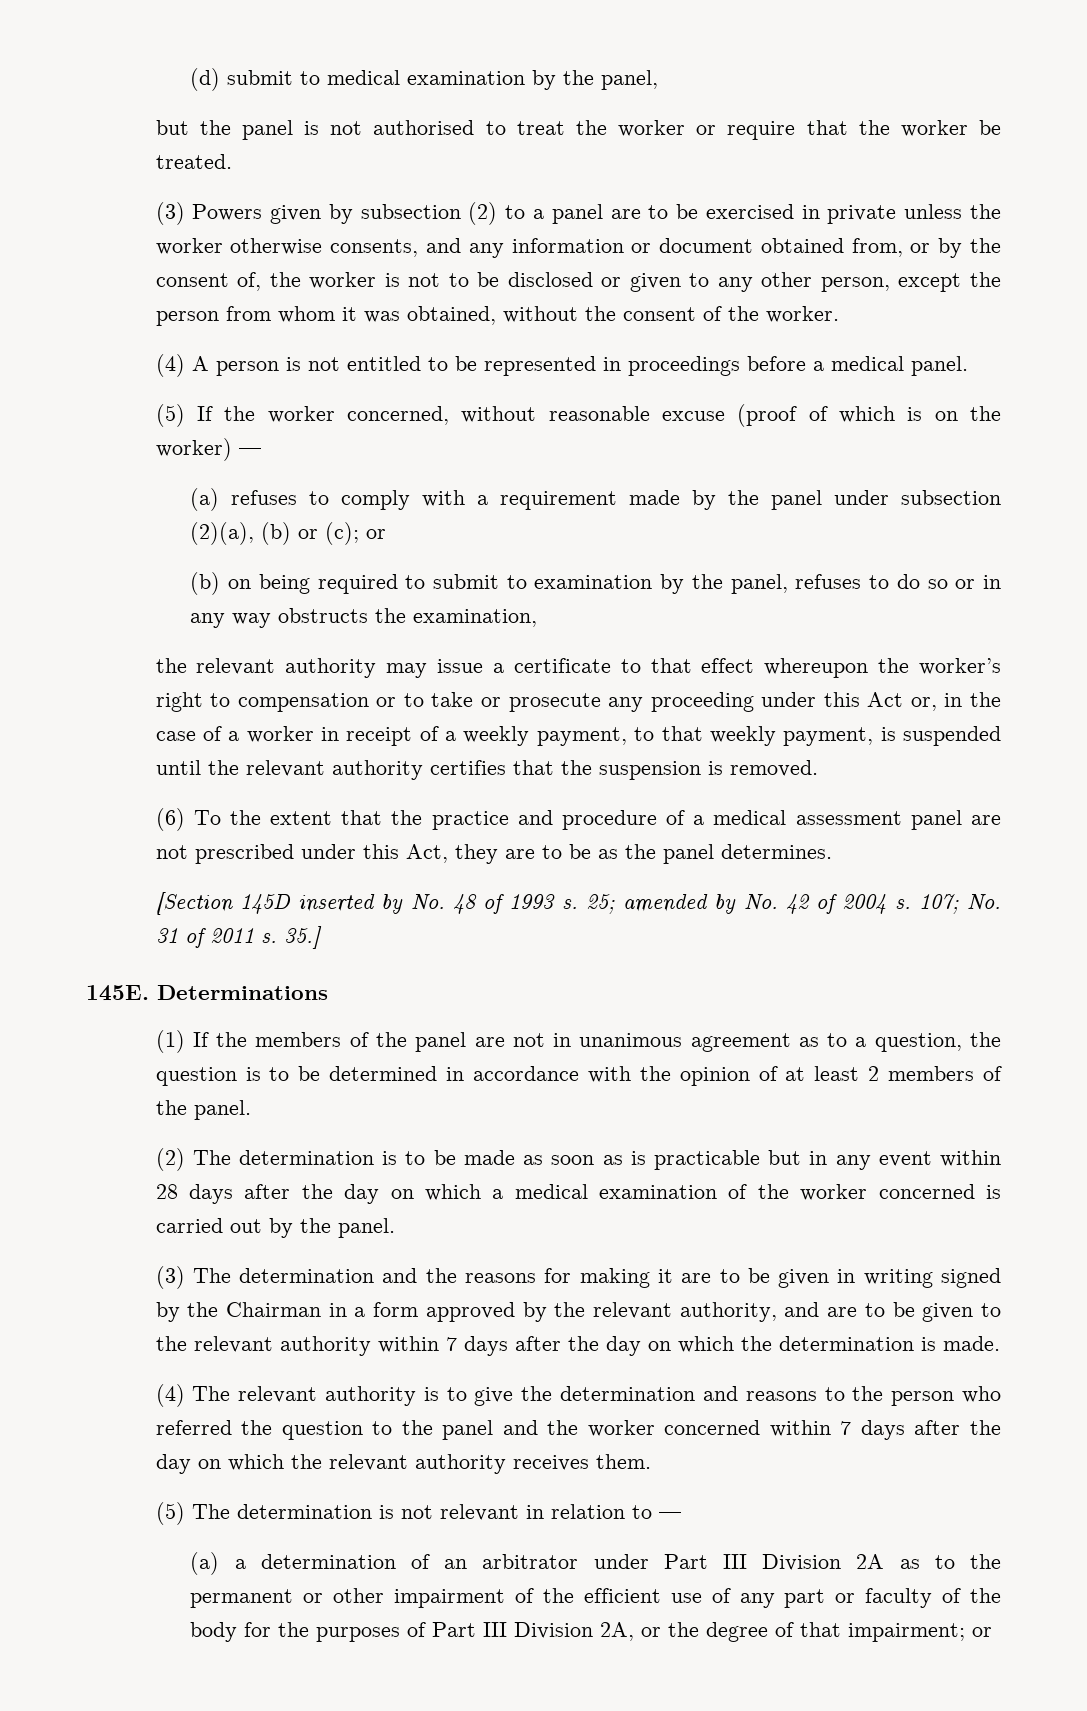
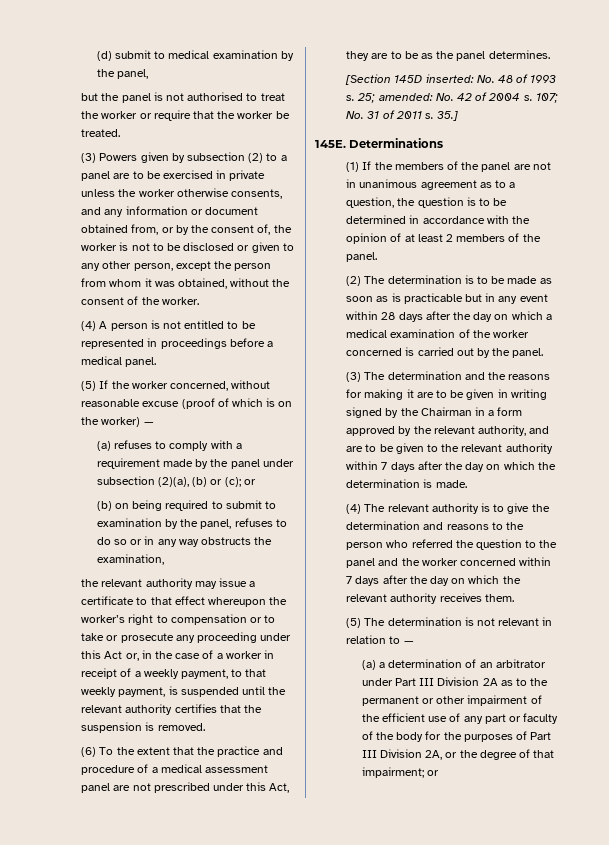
[298,894,404,914] inserted by -> [425,74,474,83] inserted:
[623,894,737,914] amended by -> [378,93,433,101] amended:

